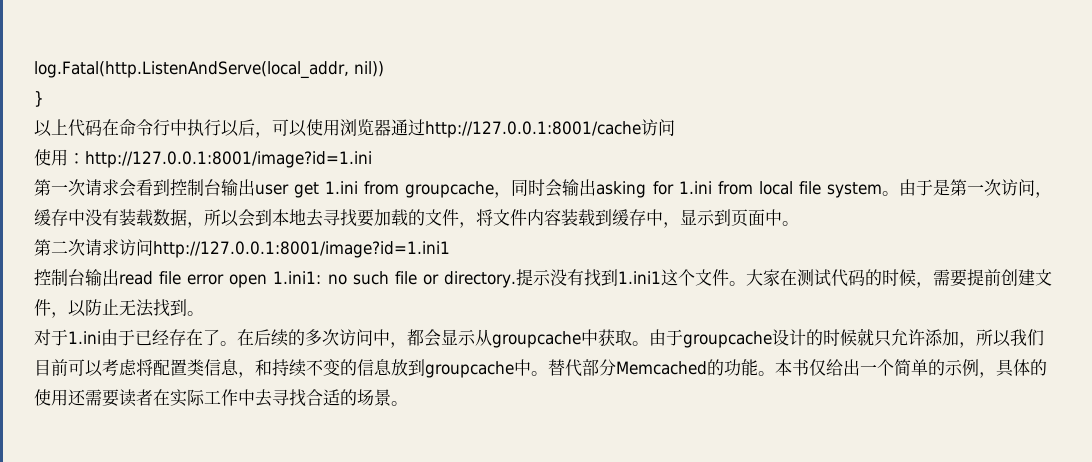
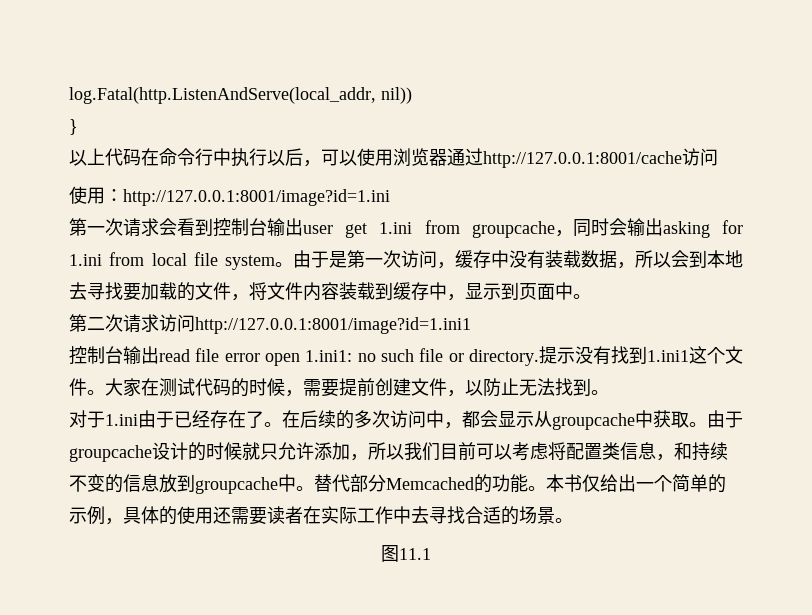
(408, 403) none -> [381,545,431,562] // 图11.1

